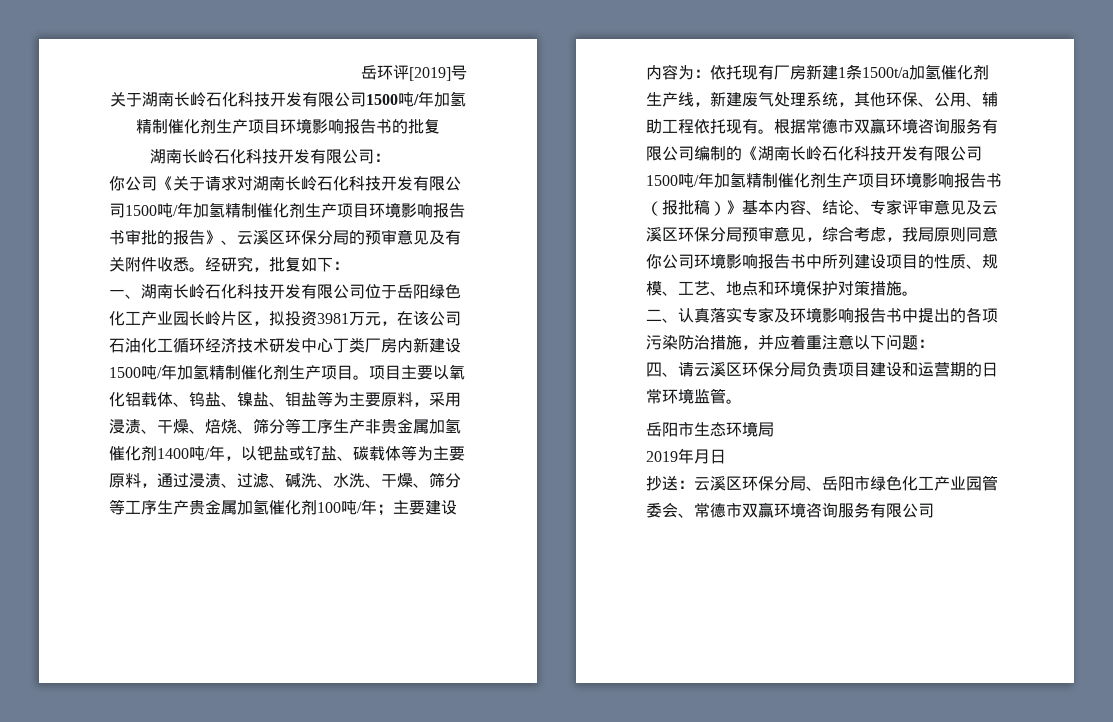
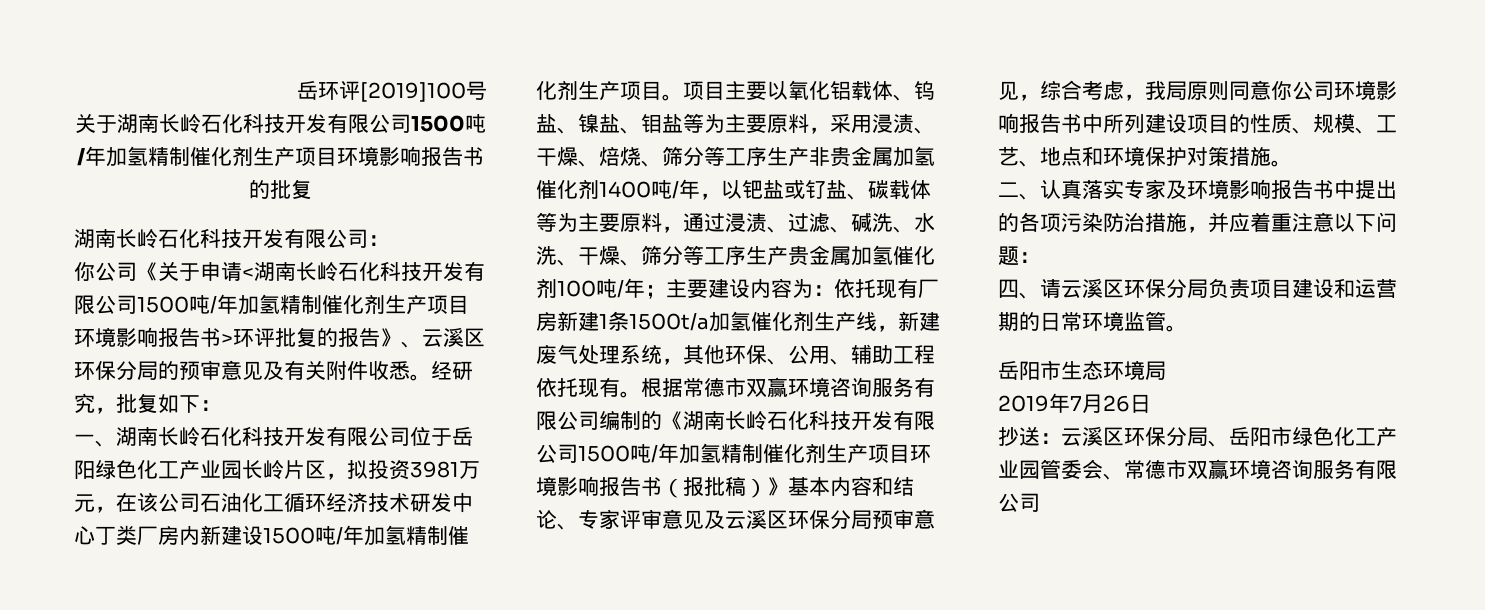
[409,67,451,81] [2019] -> [360,82,466,102] [2019]100
[205,175,253,191] 请求对 -> [200,262,254,281] 申请<
[125,229,157,245] 审批 -> [221,327,317,347] >环评批复
[806,210,822,215] 、 -> [872,476,893,496] 和
[694,449,710,464] 月 -> [1070,394,1130,413] 7月26

